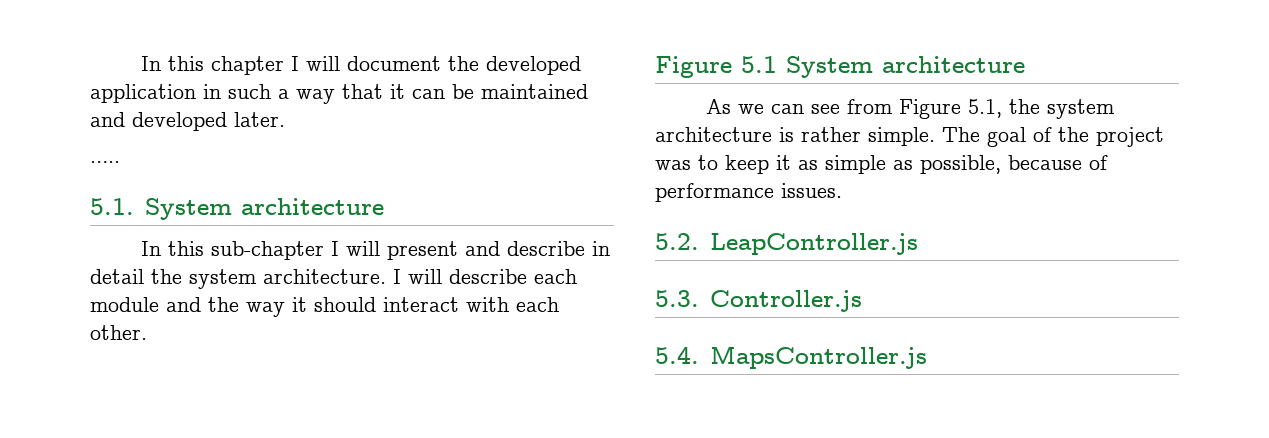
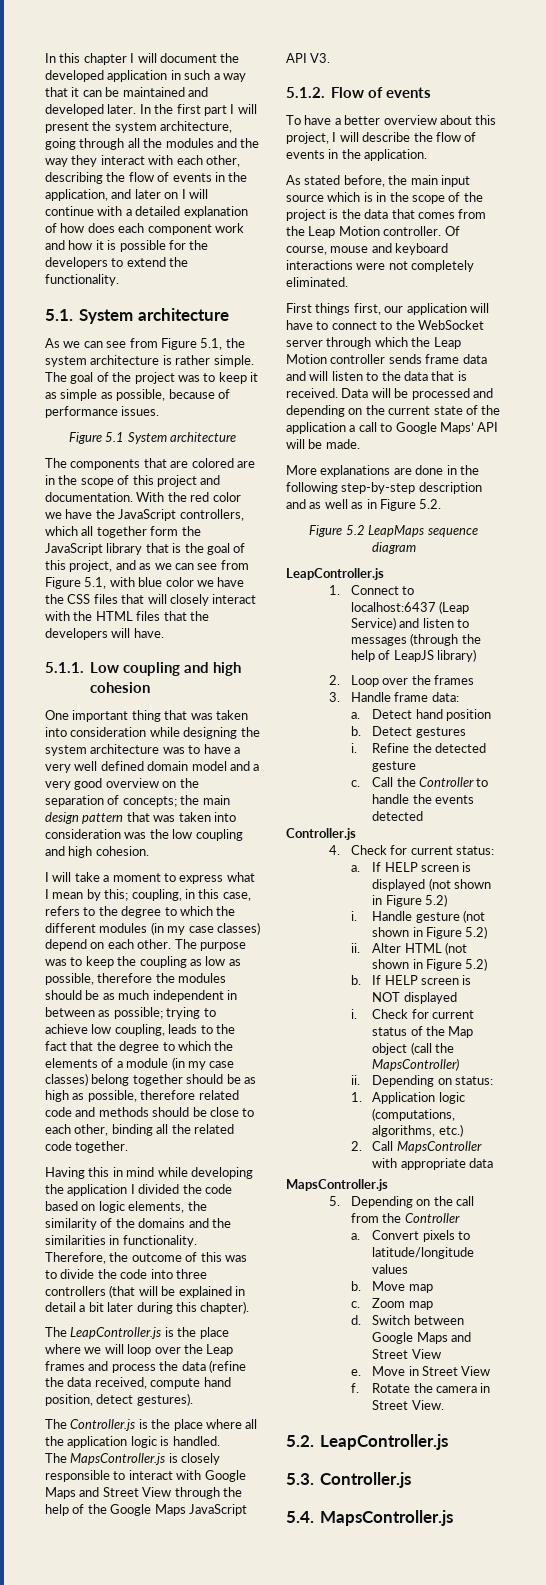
[90,161,120,163] [90,198,384,220] [141,241,611,260] [90,269,577,289] [90,297,159,312] // ….. // 5.1. System architecture // In this sub-chapter I will present and describe in detail the system architecture. I will describe each module -> [139,104,257,116] [45,121,233,133] [45,138,214,150] In the first part I will present the system architecture, going through all the modules
[292,297,376,312] it should -> [71,155,98,167] they
[90,325,147,340] [655,56,777,78] other. // Figure 5.1 -> [205,155,240,167] [45,172,248,184] [45,189,208,201] [45,206,248,218] [45,223,244,235] [45,240,209,252] [45,257,189,269] [45,274,119,286] [45,309,73,321] other, describing the flow of events in the application, and later on I will continue with a detailed explanation of how does each component work and how it is possible for the developers to extend the functionality. // 5.1.
(842, 190) none -> [68,432,237,444] [45,458,255,470] [45,475,221,487] [45,492,241,502] [45,509,244,521] [45,526,201,538] [45,543,246,555] [45,560,249,572] [45,577,245,589] [45,594,257,606] [45,611,209,621] [45,628,164,640] [45,662,242,676] [90,682,151,693] [45,710,248,722] [45,727,260,739] [45,744,240,756] [45,761,260,773] [45,778,199,790] [45,795,230,807] [45,812,236,824] [45,829,243,841] [45,846,149,858] [45,872,255,884] [45,889,251,901] [45,906,236,918] [45,922,260,935] [45,939,246,951] [45,956,241,968] [45,973,227,985] [45,990,237,1002] [45,1007,216,1019] [45,1024,235,1036] [45,1041,234,1053] [45,1057,235,1070] [45,1073,256,1086] [45,1090,239,1102] [45,1107,255,1117] [45,1124,234,1136] [45,1141,129,1153] [45,1167,253,1179] [45,1184,232,1196] [45,1201,207,1213] [45,1218,231,1230] [45,1235,197,1247] [45,1252,247,1264] [45,1269,207,1279] [45,1285,245,1298] [45,1301,250,1314] [45,1327,229,1339] [45,1344,234,1356] [45,1360,246,1373] [45,1377,231,1389] [45,1393,193,1406] [45,1419,258,1431] [45,1436,220,1448] [45,1453,221,1465] [45,1470,246,1482] [45,1487,242,1499] [45,1504,247,1516] [286,53,331,63] [286,87,432,98] [286,115,497,125] [286,132,477,144] [286,149,428,161] [286,175,470,187] [286,192,483,204] [286,209,487,221] [286,226,460,238] [286,243,449,255] [286,260,475,272] [286,277,348,287] [286,303,489,315] [286,320,484,330] [286,337,461,349] [286,354,487,364] [286,371,467,381] [286,388,493,400] [286,405,501,417] [286,422,499,434] [286,439,360,449] [286,465,479,477] [286,482,482,494] [286,499,442,511] [309,525,478,537] [371,542,416,554] [286,568,384,580] [329,585,415,595] [350,601,470,614] [350,617,470,630] [350,633,481,646] [350,649,477,662] [329,675,475,687] [329,692,459,702] [350,709,491,721] [350,726,466,738] [350,743,486,753] [372,761,417,772] [350,777,489,787] [372,794,474,804] [372,811,424,821] [286,828,356,840] [329,845,495,855] [350,862,472,872] [372,878,491,891] [372,894,447,907] [350,910,485,923] [372,926,488,939] [350,942,467,955] [372,958,488,971] [350,975,472,985] [372,992,457,1004] [350,1009,474,1019] [372,1026,474,1038] [372,1042,454,1055] [372,1058,460,1071] [350,1075,493,1087] [350,1092,465,1104] [372,1108,456,1121] [372,1124,463,1137] [350,1141,482,1153] [372,1158,493,1170] [286,1179,388,1191] [329,1196,475,1208] [350,1213,460,1223] [350,1230,470,1242] [372,1247,475,1259] [372,1264,409,1274] [350,1281,433,1293] [350,1298,433,1310] [350,1315,464,1325] [372,1332,471,1344] [372,1349,441,1359] [350,1366,491,1376] [350,1383,491,1393] [372,1400,444,1410] // Figure 5.1 System architecture // The components that are colored are in the scope of this project and documentation. With the red color we have the JavaScript controllers, which all together form the JavaScript library that is the goal of this project, and as we can see from Figure 5.1, with blue color we have the CSS files that will closely interact with the HTML files that the developers will have. // 5.1.1. Low coupling and high cohesion // One important thing that was taken into consideration while designing the system architecture was to have a very well defined domain model and a very good overview on the separation of concepts; the main design pattern that was taken into consideration was the low coupling and high cohesion. // I will take a moment to express what I mean by this; coupling, in this case, refers to the degree to which the different modules (in my case classes) depend on each other. The purpose was to keep the coupling as low as possible, therefore the modules should be as much independent in between as possible; trying to achieve low coupling, leads to the fact that the degree to which the elements of a module (in my case classes) belong together should be as high as possible, therefore related code and methods should be close to each other, binding all the related code together. // Having this in mind while developing the application I divided the code based on logic elements, the similarity of the domains and the similarities in functionality. Therefore, the outcome of this was to divide the code into three controllers (that will be explained in detail a bit later during this chapter). // The LeapController.js is the place where we will loop over the Leap frames and process the data (refine the data received, compute hand position, detect gestures). // The Controller.js is the place where all the application logic is handled. // The MapsController.js is closely responsible to interact with Google Maps and Street View through the help of the Google Maps JavaScript API V3. // 5.1.2. Flow of events // To have a better overview about this project, I will describe the flow of events in the application. // As stated before, the main input source which is in the scope of the project is the data that comes from the Leap Motion controller. Of course, mouse and keyboard interactions were not completely eliminated. // First things first, our application will have to connect to the WebSocket server through which the Leap Motion controller sends frame data and will listen to the data that is received. Data will be processed and depending on the current state of the application a call to Google Maps’ API will be made. // More explanations are done in the following step-by-step description and as well as in Figure 5.2. // Figure 5.2 LeapMaps sequence diagram // LeapController.js // 1. Connect to localhost:6437 (Leap Service) and listen to messages (through the help of LeapJS library) // 2. Loop over the frames // 3. Handle frame data: // a. Detect hand position // b. Detect gestures // i. Refine the detected gesture // c. Call the Controller to handle the events detected // Controller.js // 4. Check for current status: // a. If HELP screen is displayed (not shown in Figure 5.2) // i. Handle gesture (not shown in Figure 5.2) // ii. Alter HTML (not shown in Figure 5.2) // b. If HELP screen is NOT displayed // i. Check for current status of the Map object (call the MapsController) // ii. Depending on status: // 1. Application logic (computations, algorithms, etc.) // 2. Call MapsController with appropriate data // MapsController.js // 5. Depending on the call from the Controller // a. Convert pixels to latitude/longitude values // b. Move map // c. Zoom map // d. Switch between Google Maps and Street View // e. Move in Street View // f. Rotate the camera in Street View.

